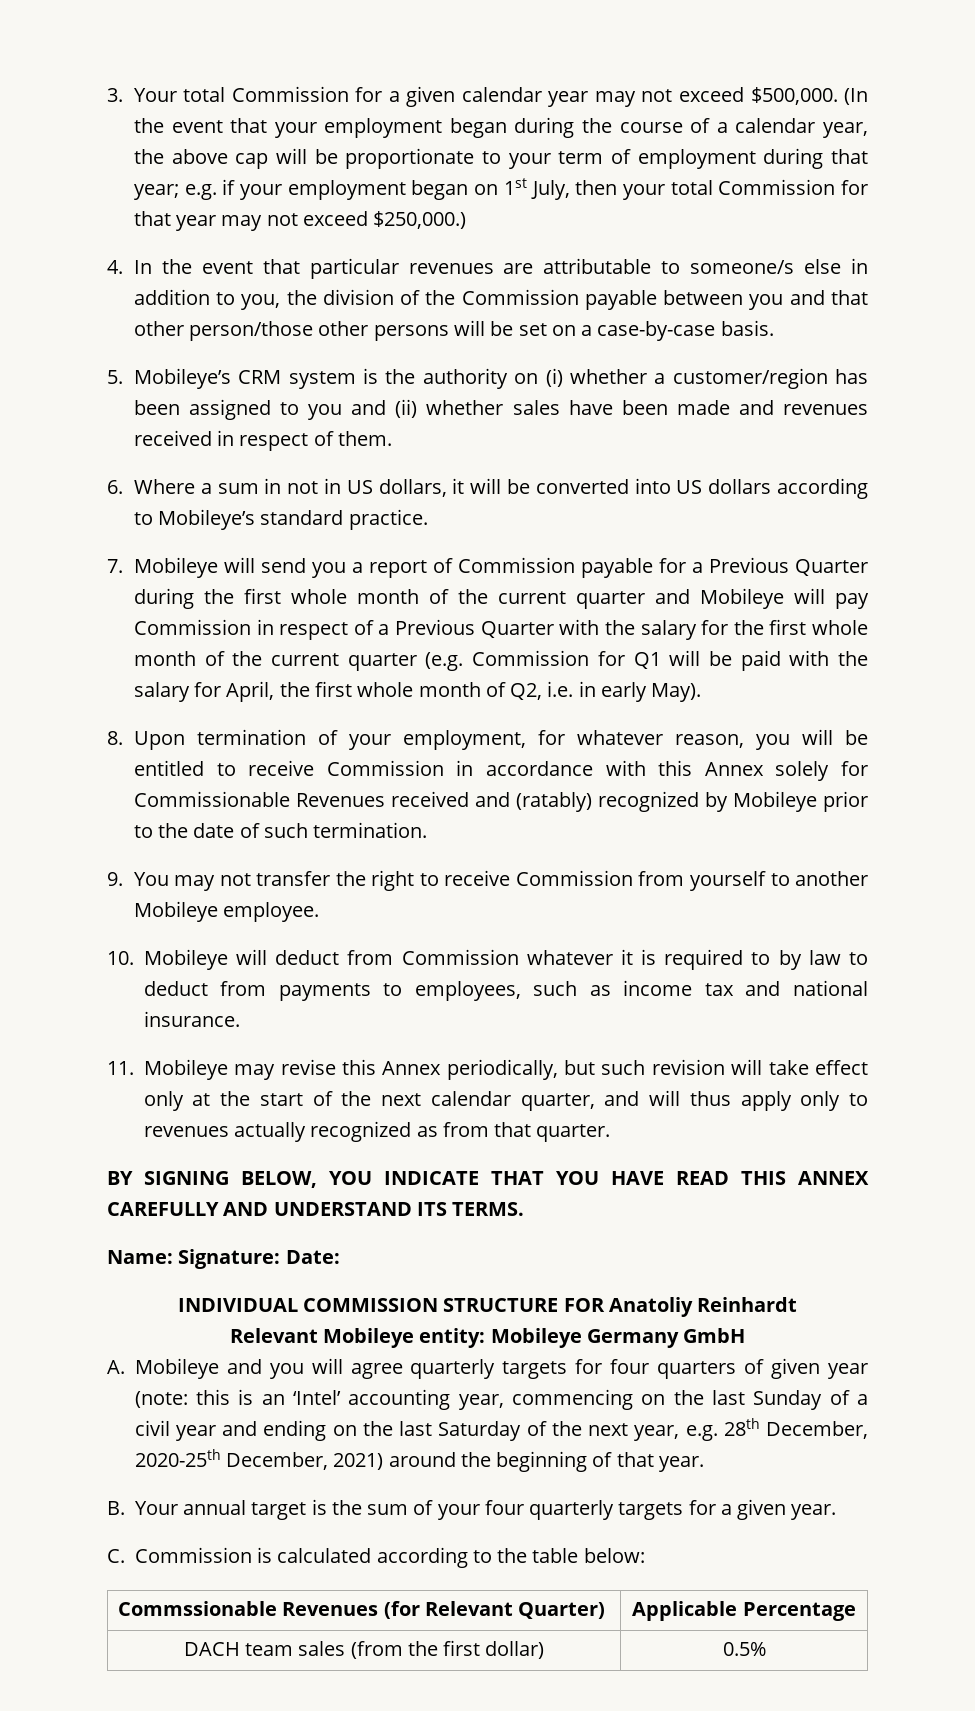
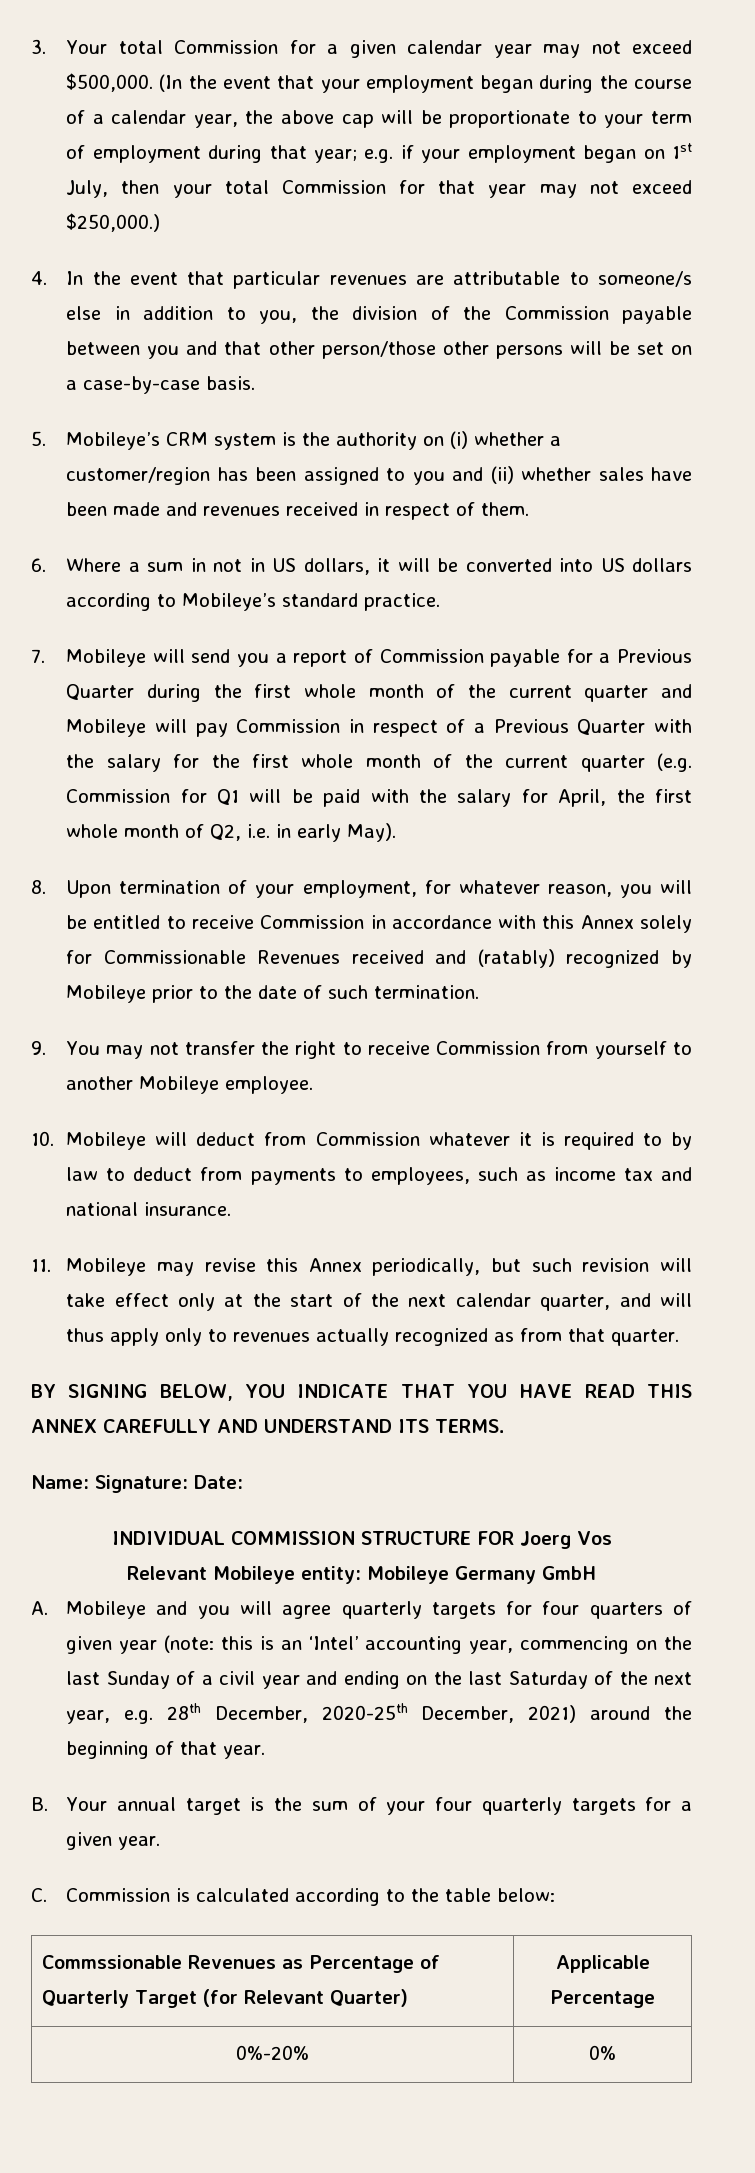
[608,1297,798,1317] Anatoliy Reinhardt -> [519,1531,612,1549] Joerg Vos
(379, 1609) none -> [282,1955,441,1973] [42,1990,198,2008] as Percentage of Quarterly Target
[183,1640,545,1659] [722,1642,766,1656] DACH team sales (from the first dollar) | 0.5% -> [236,2045,309,2060] [589,2045,616,2060] 0%-20% | 0%

